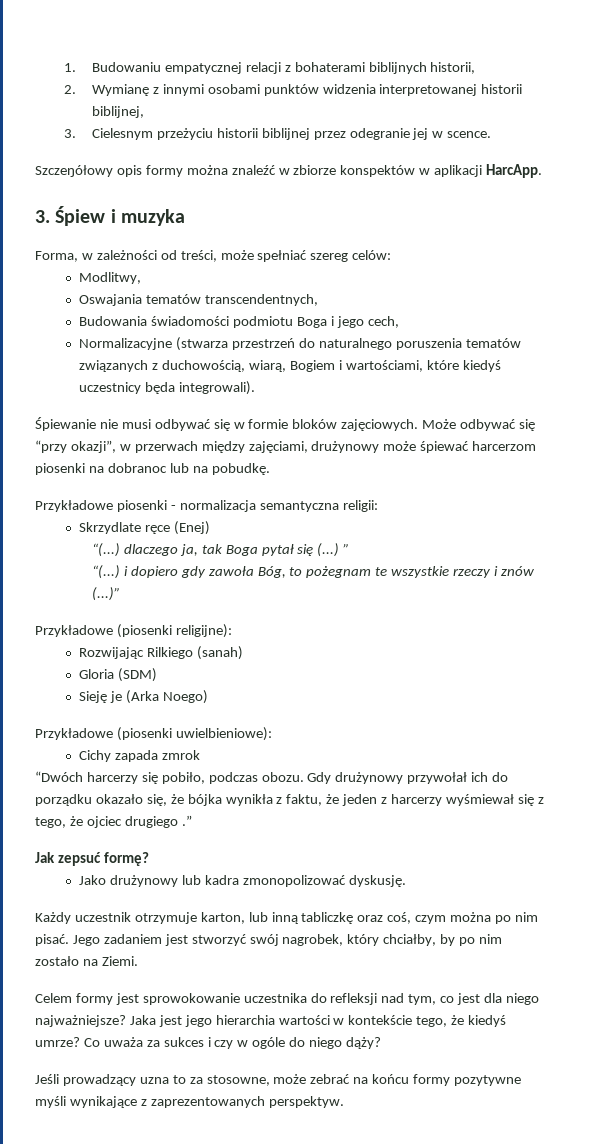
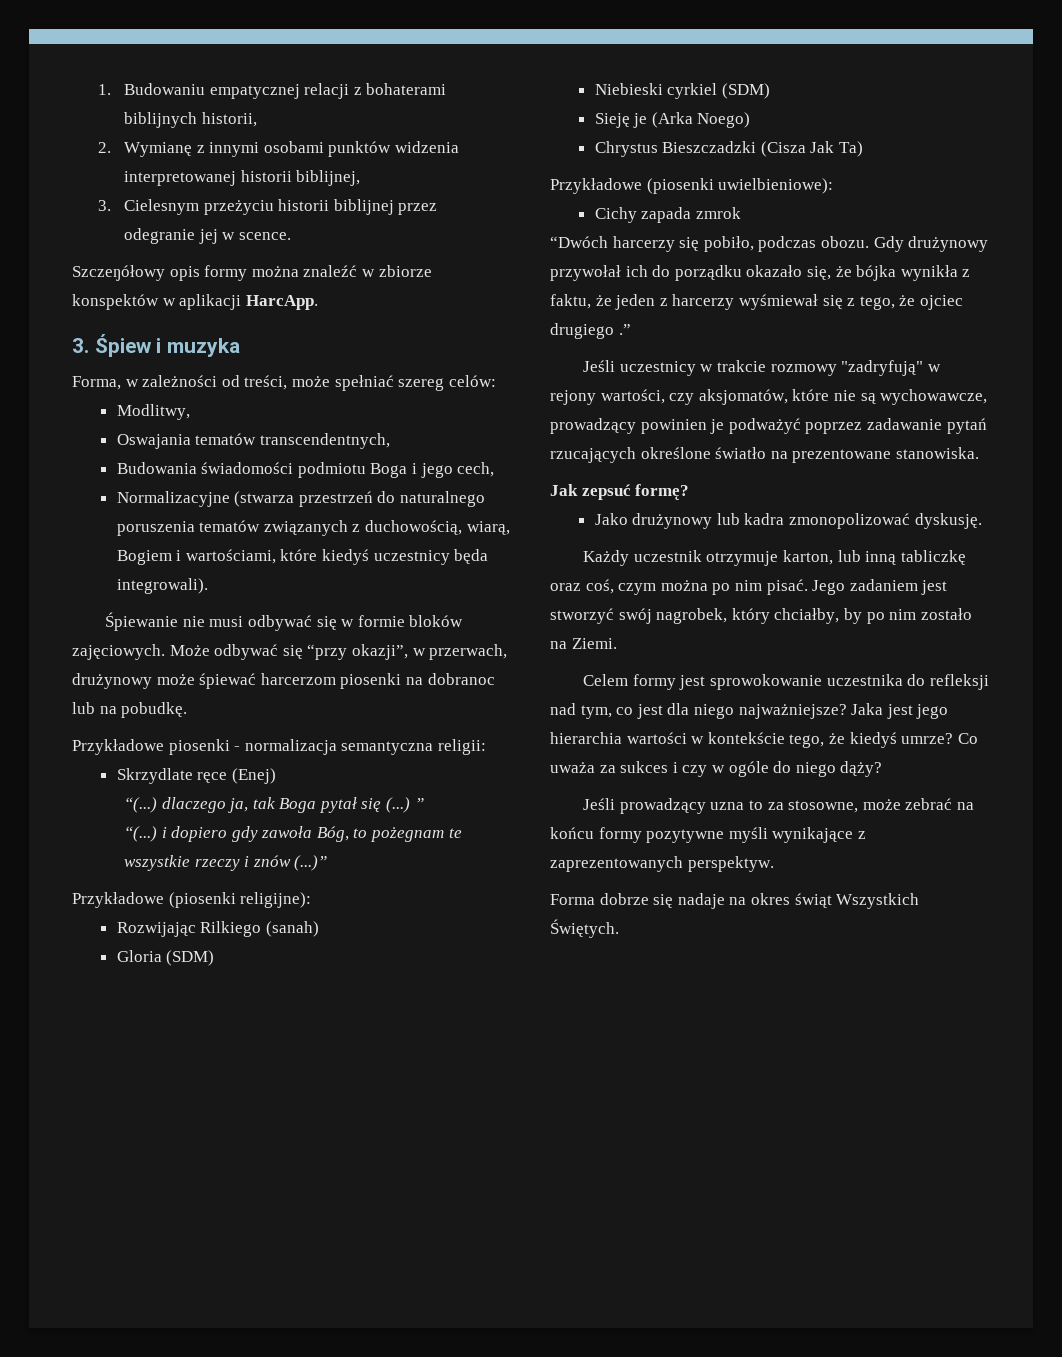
[134,441,308,453] przerwach między zajęciami, -> [429,644,508,660] przerwach,
(158, 675) none -> [594,83,770,99] // Niebieski cyrkiel (SDM)
(209, 697) none -> [594,141,864,157] // Chrystus Bieszczadzki (Cisza Jak Ta)
(192, 820) none -> [583,360,941,376] [550,389,988,405] [550,418,987,434] [550,447,979,463] // Jeśli uczestnicy w trakcie rozmowy "zadryfują" w rejony wartości, czy aksjomatów, które nie są wychowawcze, prowadzący powinien je podważyć poprzez zadawanie pytań rzucających określone światło na prezentowane stanowiska.
(344, 1102) none -> [550,893,920,909] [550,919,619,938] // Forma dobrze się nadaje na okres świąt Wszystkich Świętych.

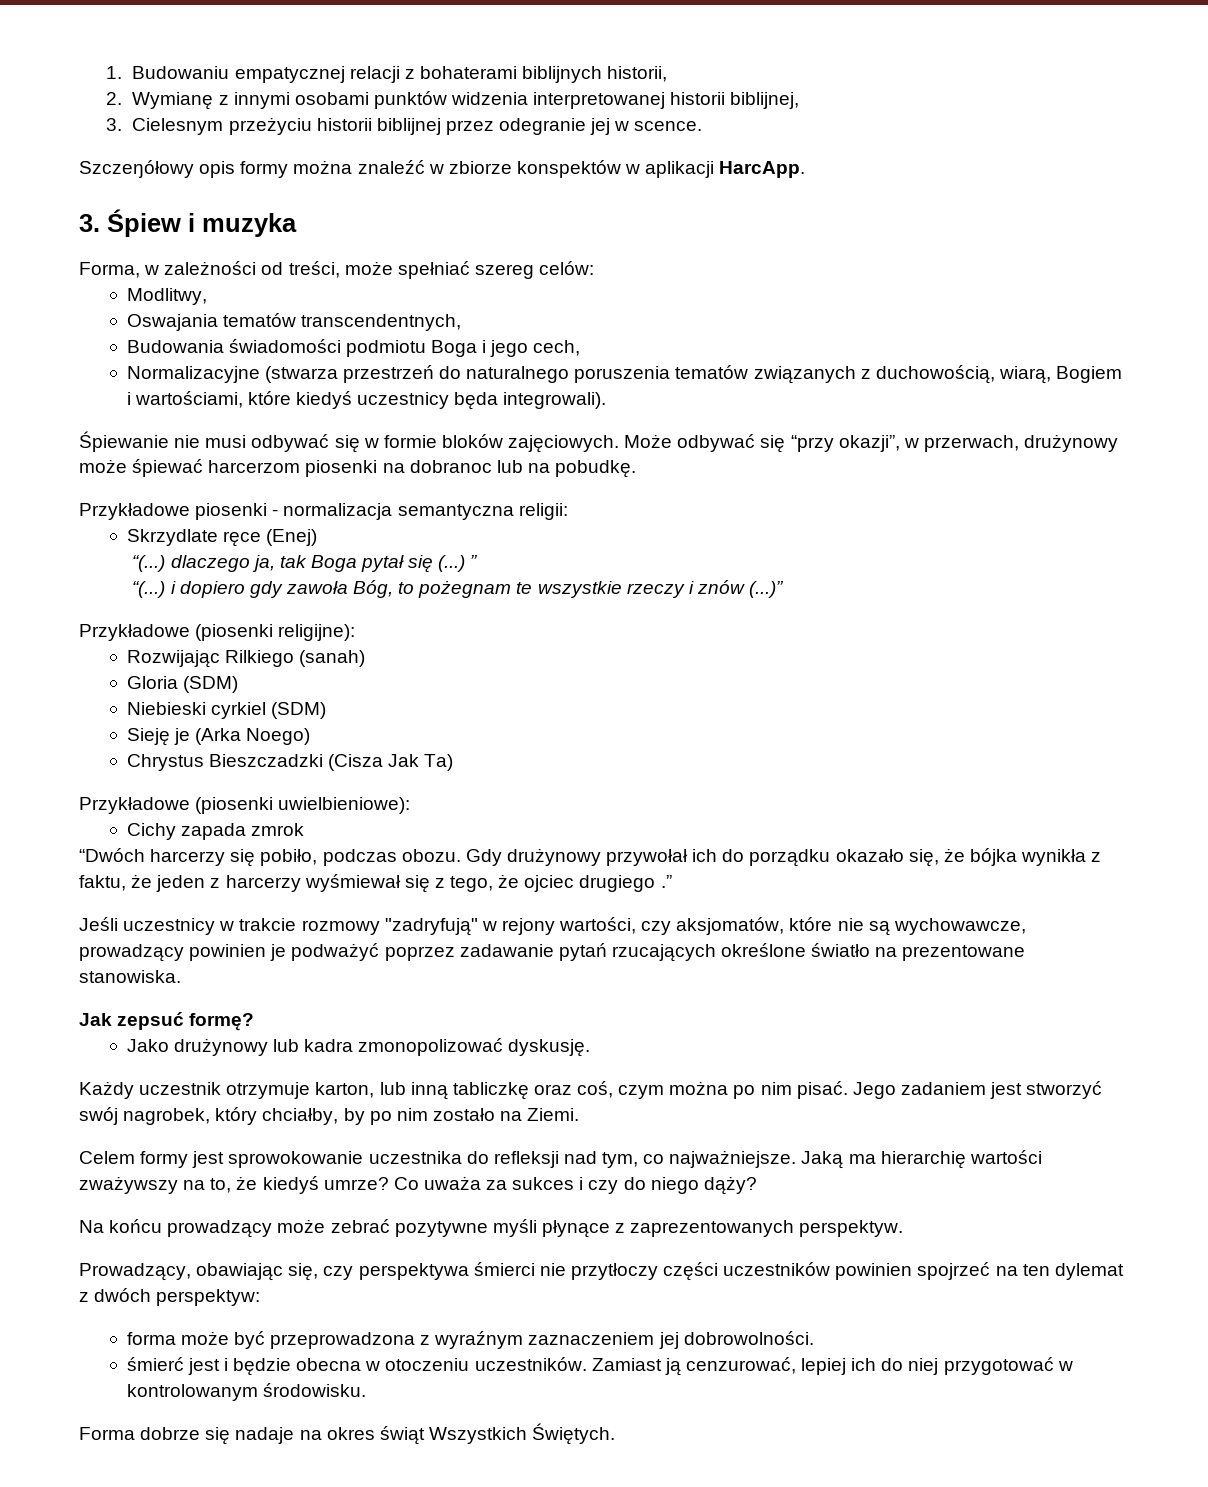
[636,703,949,719] [550,732,825,748] jest dla niego najważniejsze? Jaka jest jego hierarchia wartości w kontekście tego, -> [669,1150,1042,1169] [79,1176,232,1194] najważniejsze. Jaką ma hierarchię wartości zważywszy na to,
[711,761,769,777] w ogóle -> (619, 1187) none
[583,798,974,814] [550,827,642,843] Jeśli prowadzący uzna to za stosowne, może zebrać na końcu formy -> [79,1219,390,1238] Na końcu prowadzący może zebrać
[772,827,854,843] wynikające -> [541,1220,610,1238] płynące
(774, 864) none -> [79,1262,1124,1281] [79,1288,261,1306] [126,1331,814,1349] [126,1357,1073,1376] [126,1383,366,1401] // Prowadzący, obawiając się, czy perspektywa śmierci nie przytłoczy części uczestników powinien spojrzeć na ten dylemat z dwóch perspektyw: // forma może być przeprowadzona z wyraźnym zaznaczeniem jej dobrowolności. // śmierć jest i będzie obecna w otoczeniu uczestników. Zamiast ją cenzurować, lepiej ich do niej przygotować w kontrolowanym środowisku.

